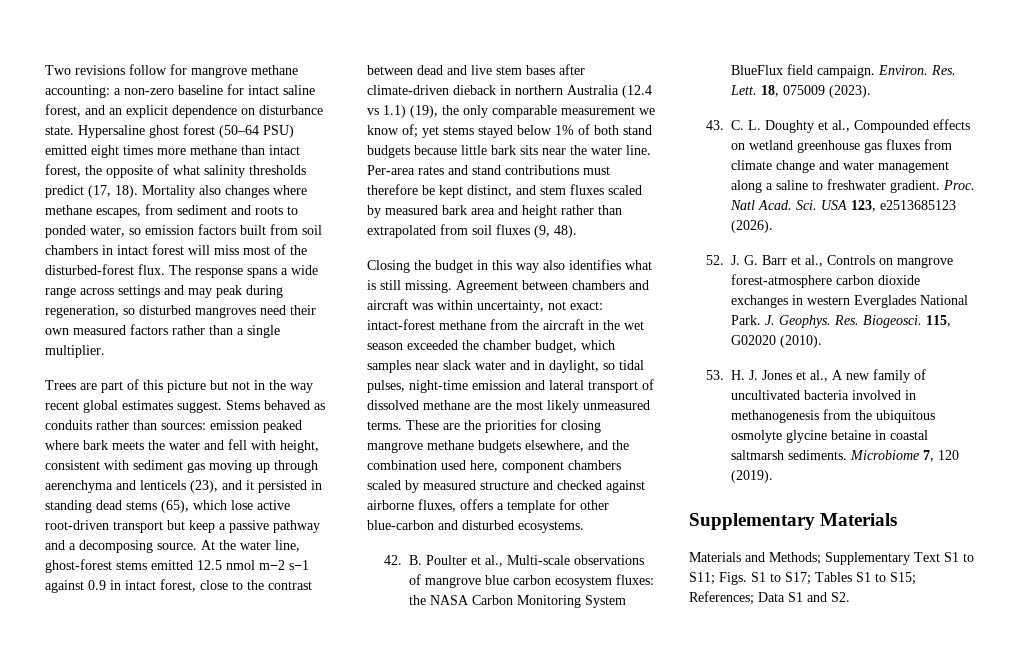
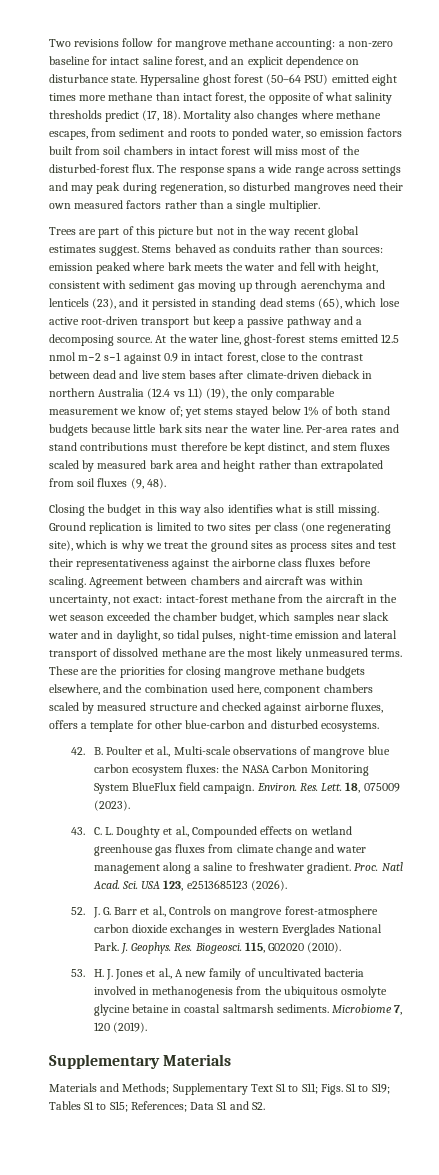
(452, 286) none -> [49,522,392,534] [49,540,397,552] [49,558,371,570] [49,576,86,588] Ground replication is limited to two sites per class (one regenerating site), which is why we treat the ground sites as process sites and test their representativeness against the airborne class fluxes before scaling.
[785,572,811,585] S17; -> [371,1083,390,1094] S19;

